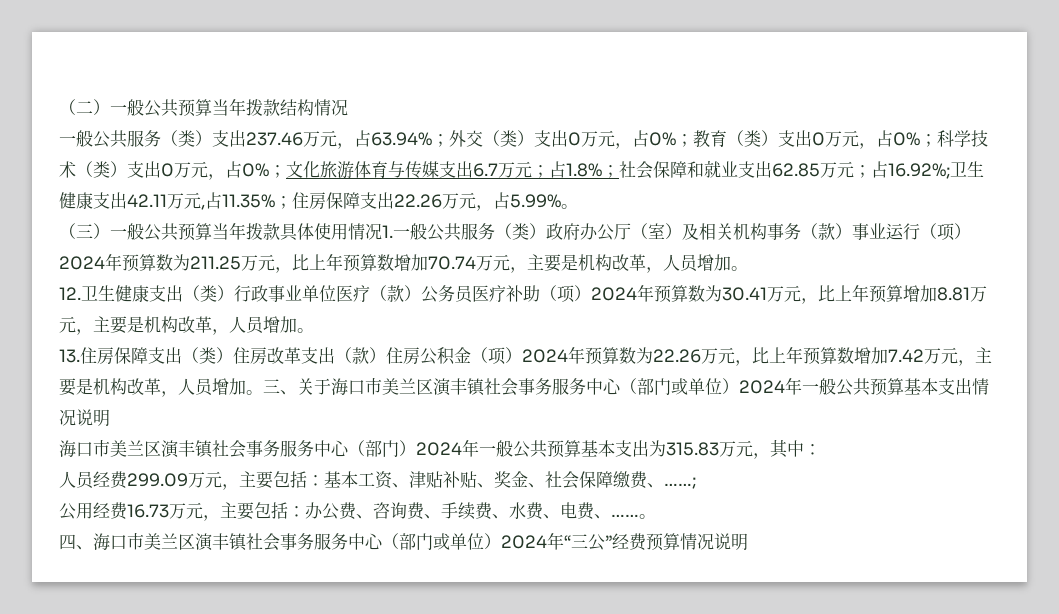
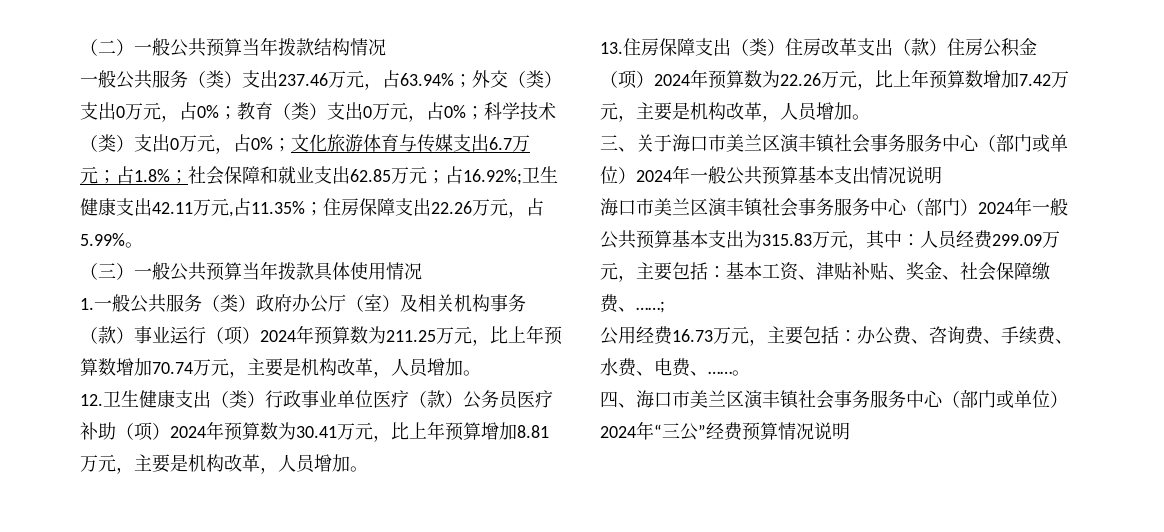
(382, 231) none -> (422, 271) //
(263, 392) none -> (870, 117) //
(821, 449) // -> (920, 240) none

